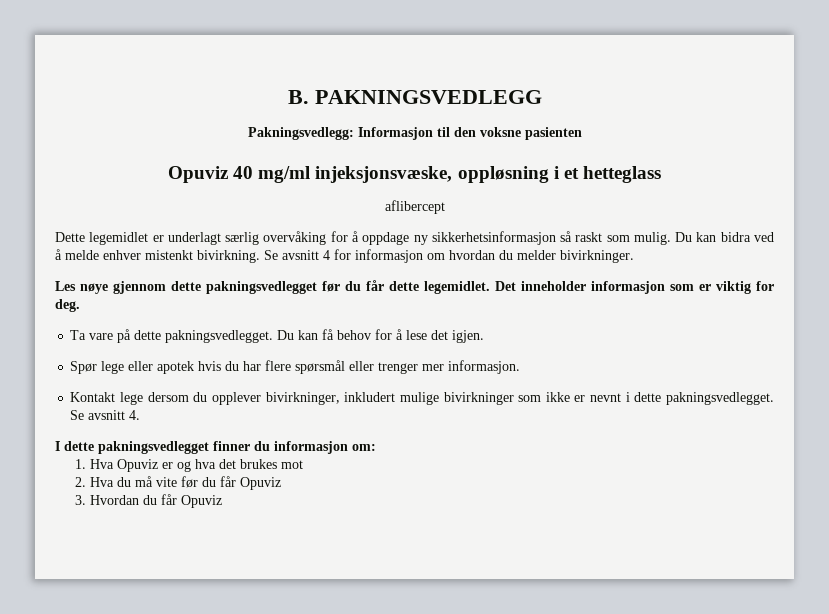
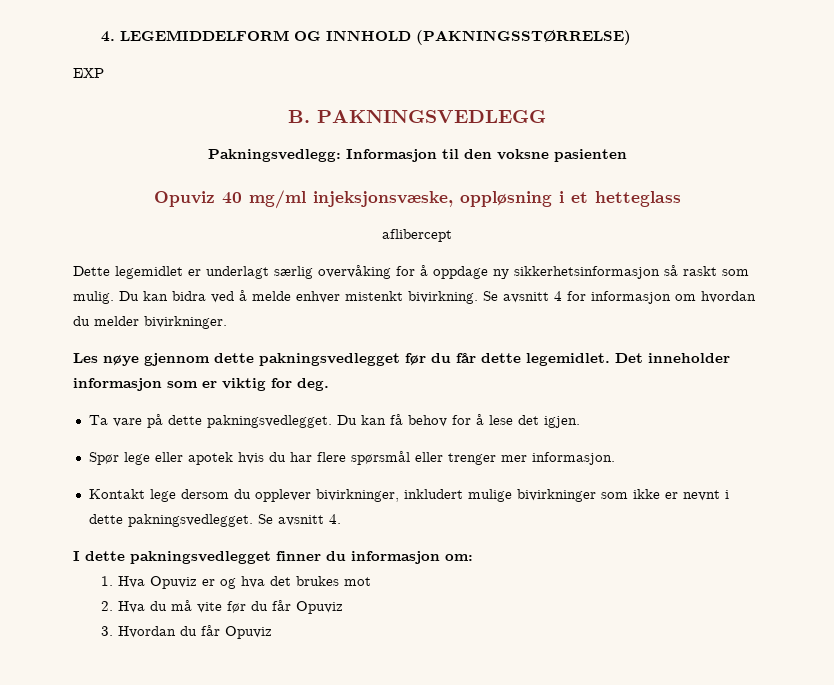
(287, 97) none -> [101,29,632,45] [73,68,104,78] 4. LEGEMIDDELFORM OG INNHOLD (PAKNINGSSTØRRELSE) // EXP //

